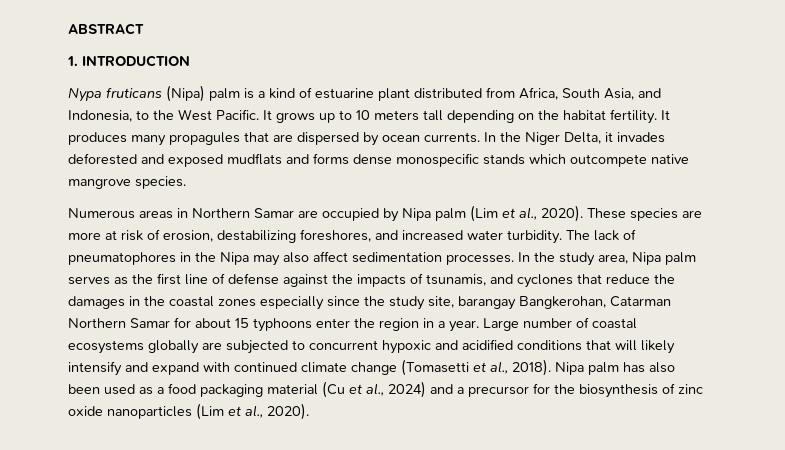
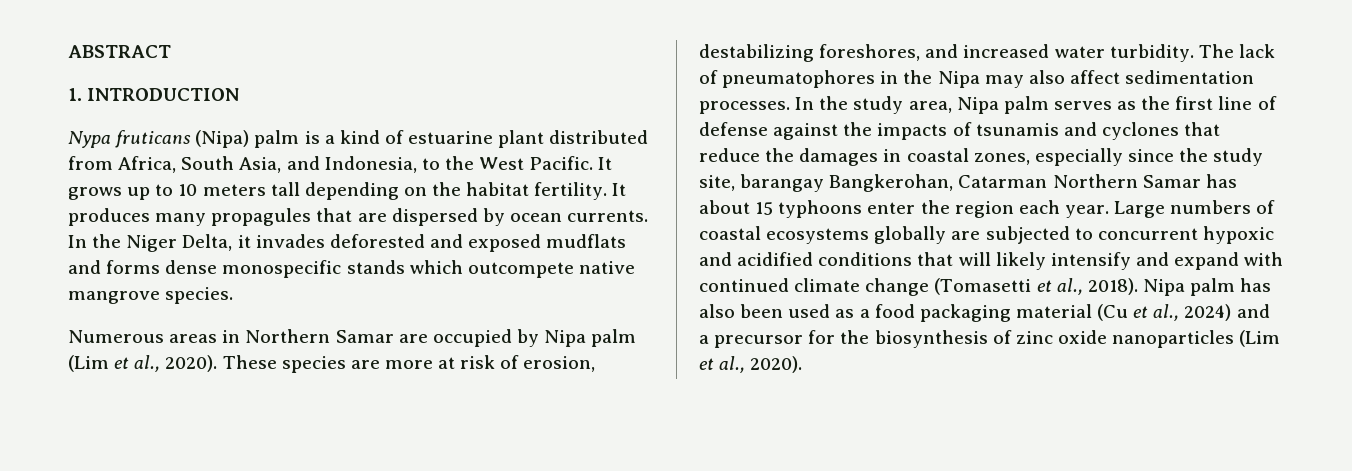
[426,274,486,286] tsunamis, -> [975,123,1059,136] tsunamis
[144,296,256,307] the coastal zones -> [906,148,1030,165] coastal zones,
[174,317,191,328] for -> [1205,174,1237,188] has
[423,318,445,328] in a -> [1018,200,1060,214] each
[523,318,572,328] number -> [1170,200,1252,214] numbers

